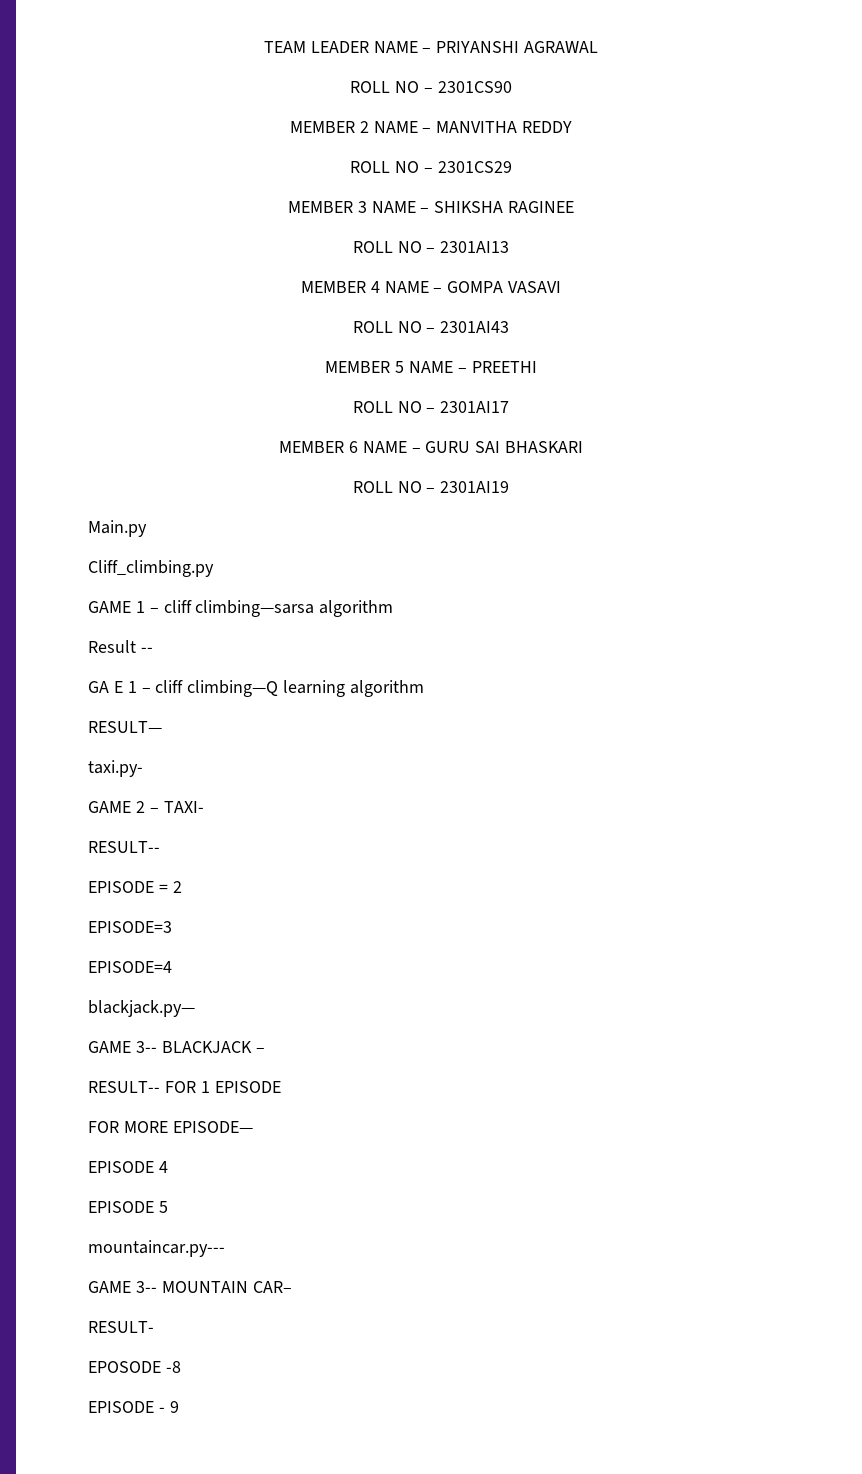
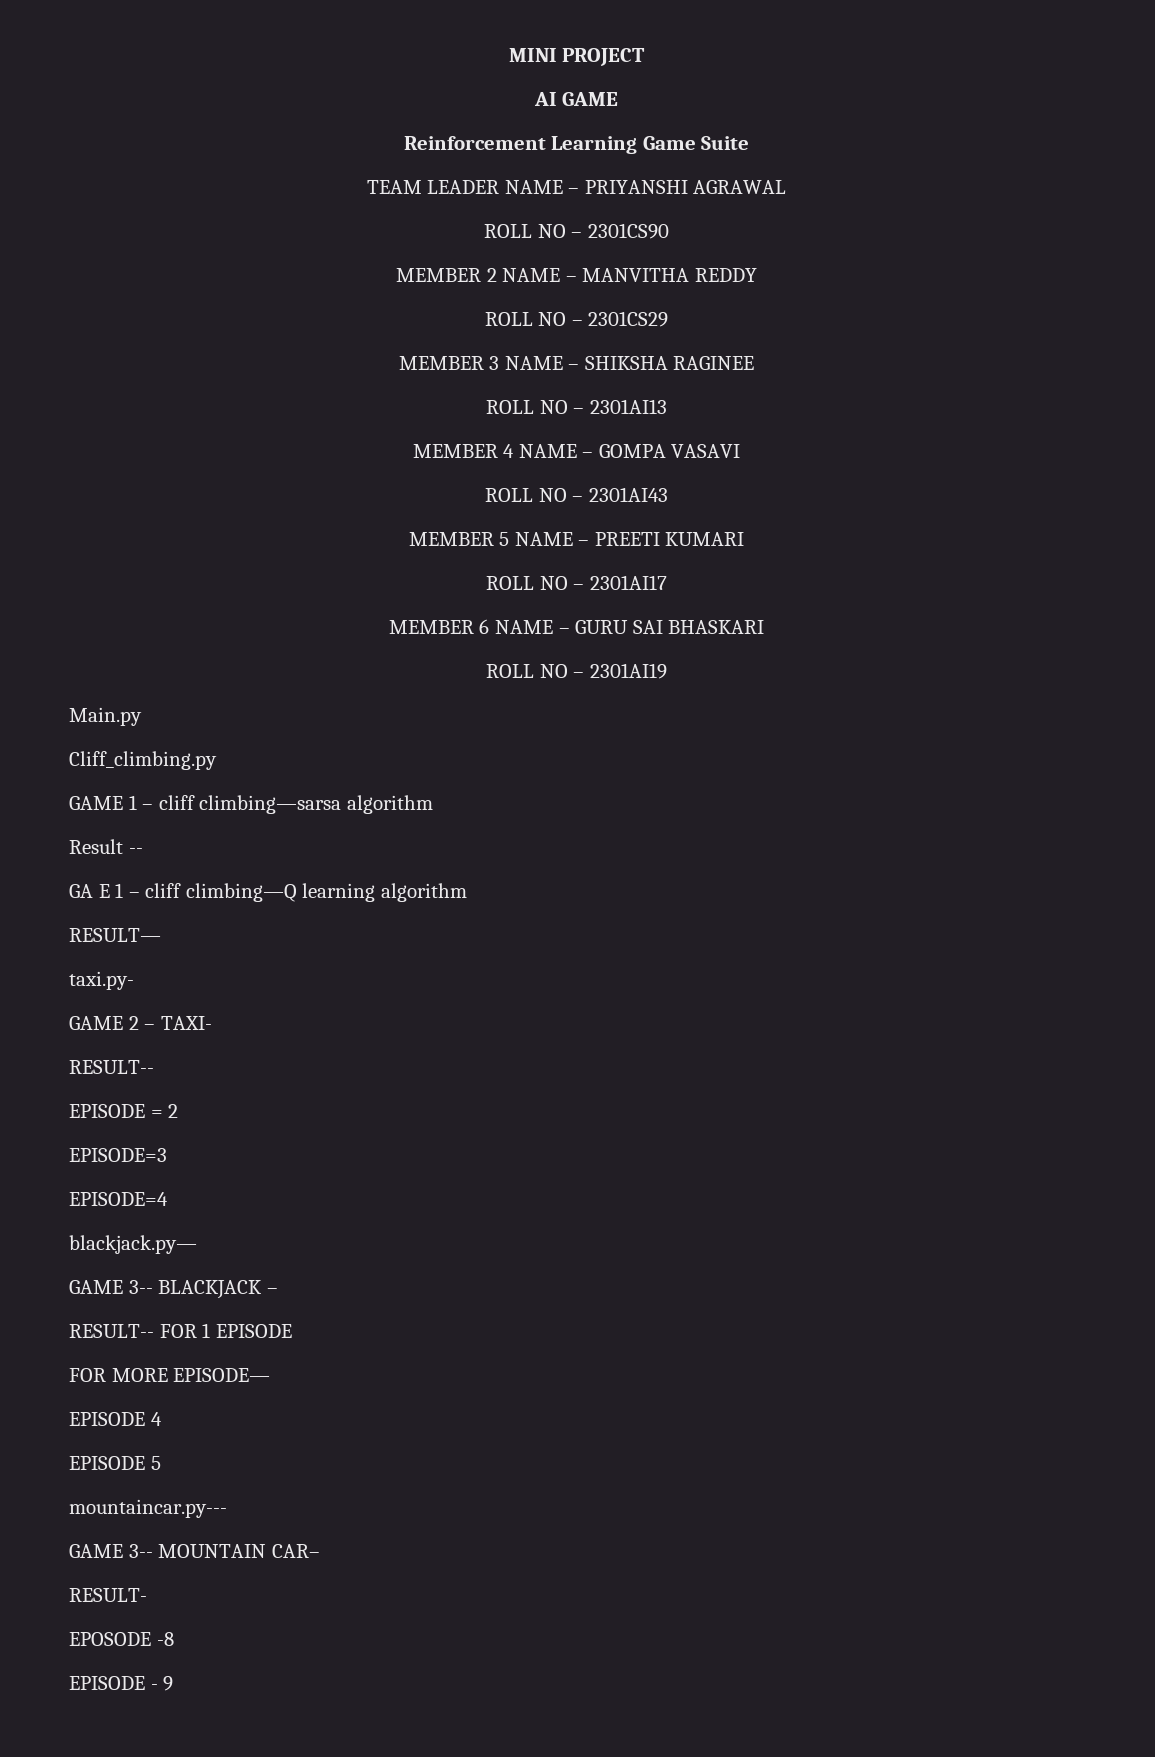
(263, 47) none -> [508,48,646,66] [533,92,619,106] [403,136,750,154] MINI PROJECT // AI GAME // Reinforcement Learning Game Suite //
[471,361,537,373] PREETHI -> [594,532,745,546] PREETI KUMARI

